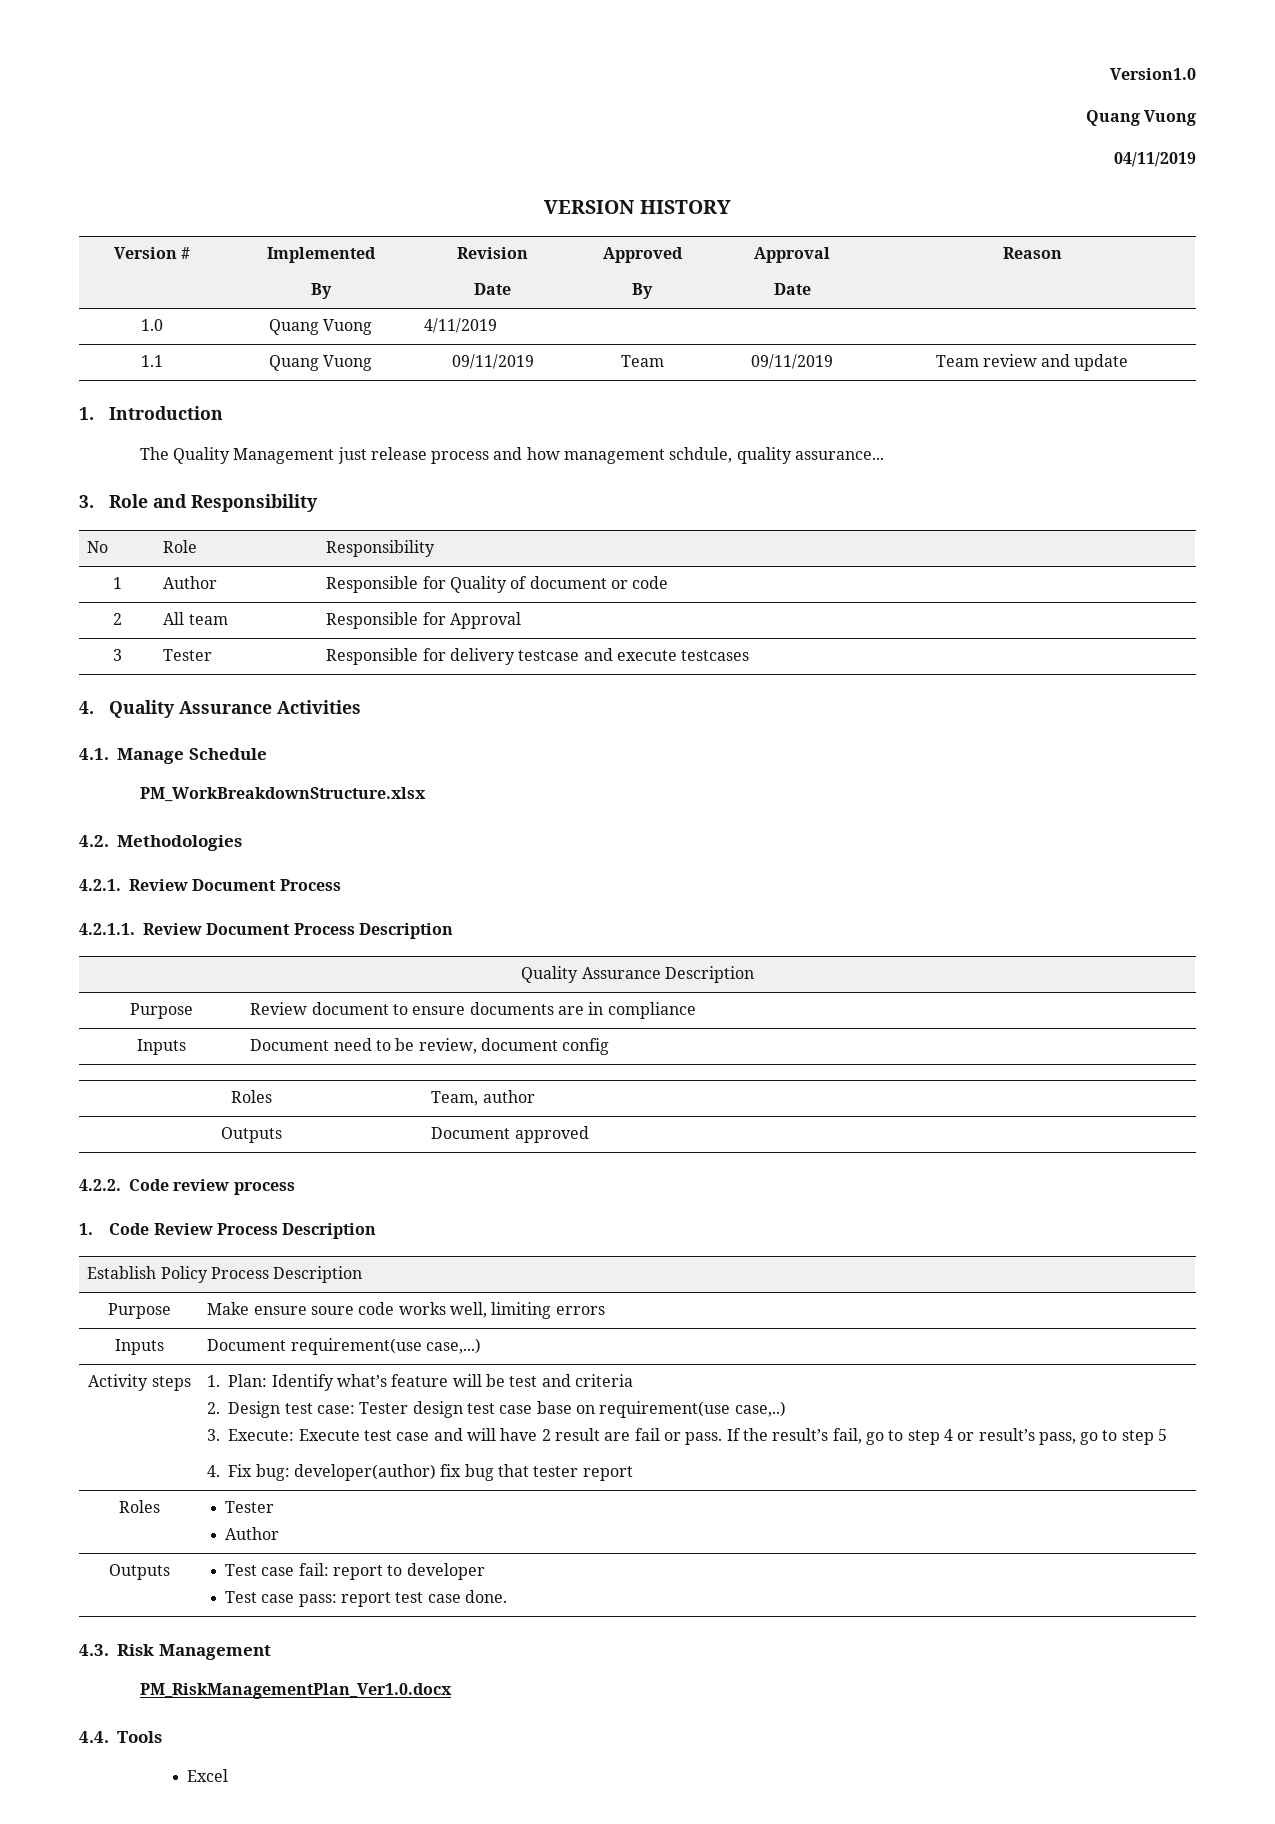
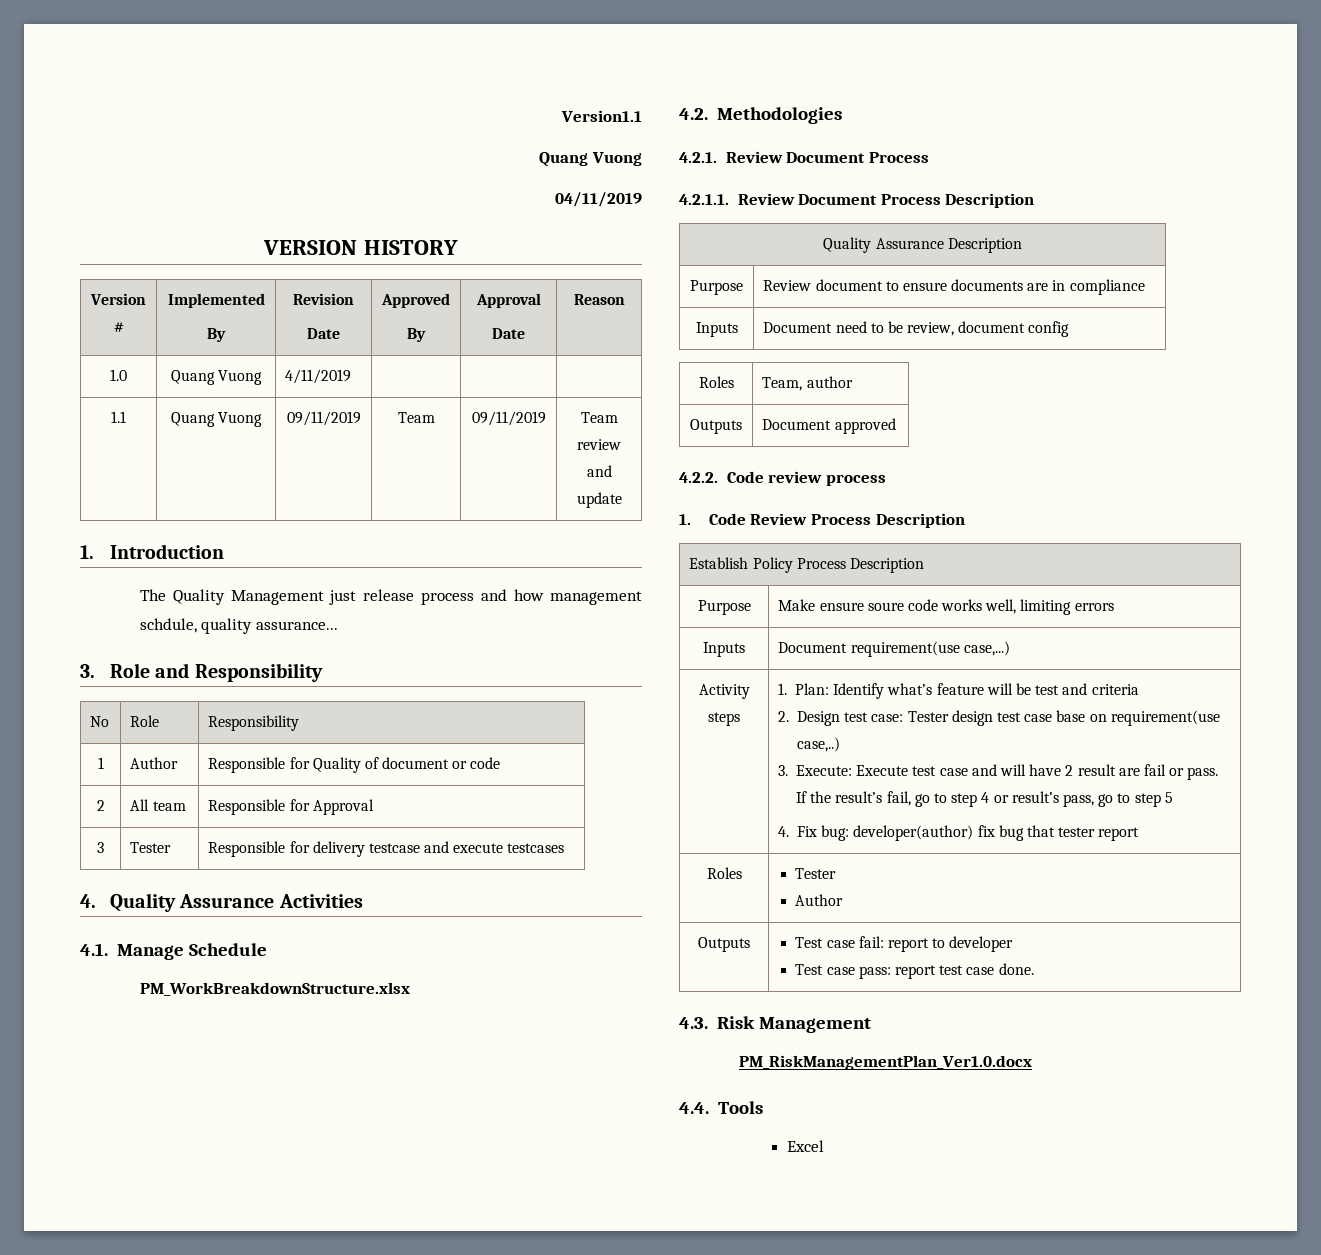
[1110,68,1196,80] Version1.0 -> [561,110,642,122] Version1.1

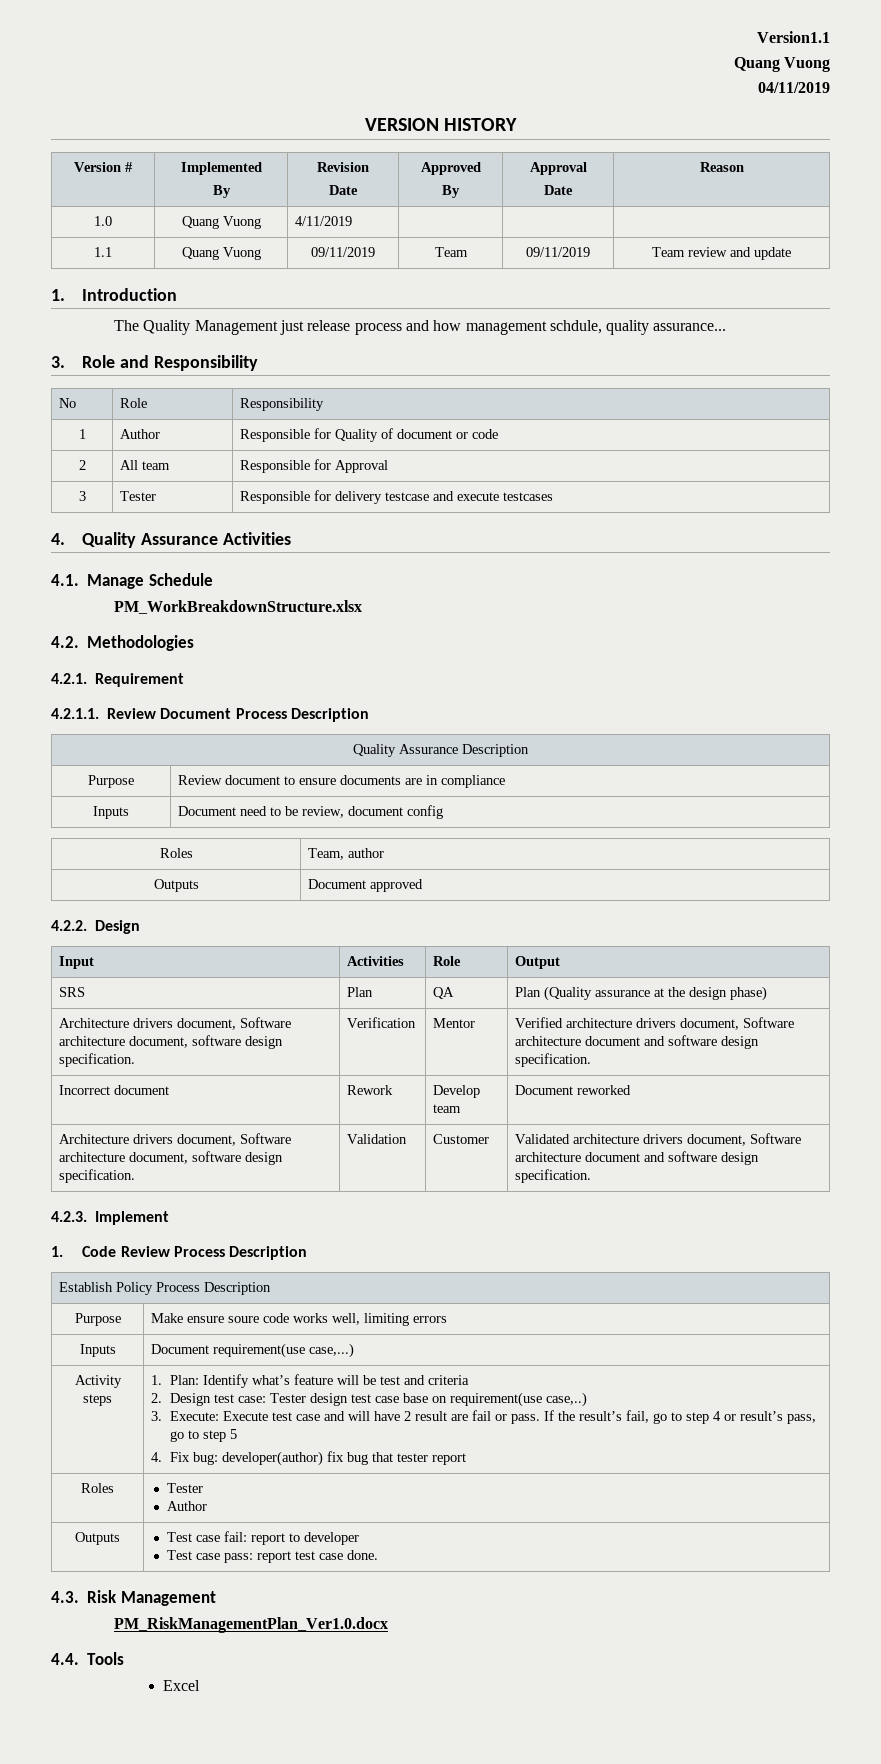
[725,151,929,163] Review Document Process -> [95,673,184,687] Requirement
[726,471,886,486] Code review process -> [95,920,140,934] [59,956,95,969] [347,956,405,966] [433,956,462,966] [515,956,561,969] [59,987,86,997] [347,987,374,997] [433,987,455,999] [515,986,768,1001] [59,1017,292,1030] [59,1035,284,1049] [59,1053,136,1067] [347,1017,417,1028] [433,1018,476,1028] [515,1017,795,1030] [515,1035,760,1049] [515,1053,592,1067] [59,1085,170,1095] [347,1085,394,1095] [433,1085,481,1098] [433,1104,462,1113] [515,1085,632,1095] [59,1133,292,1146] [59,1151,284,1165] [59,1169,136,1183] [347,1134,408,1144] [433,1134,490,1144] [515,1133,802,1146] [515,1151,760,1165] [515,1169,592,1183] [51,1211,169,1225] Design // Input | Activities | Role | Output // SRS | Plan | QA | Plan (Quality assurance at the design phase) // Architecture drivers document, Software architecture document, software design specification. | Verification | Mentor | Verified architecture drivers document, Software architecture document and software design specification. // Incorrect document | Rework | Develop team | Document reworked // Architecture drivers document, Software architecture document, software design specification. | Validation | Customer | Validated architecture drivers document, Software architecture document and software design specification. // 4.2.3. Implement

